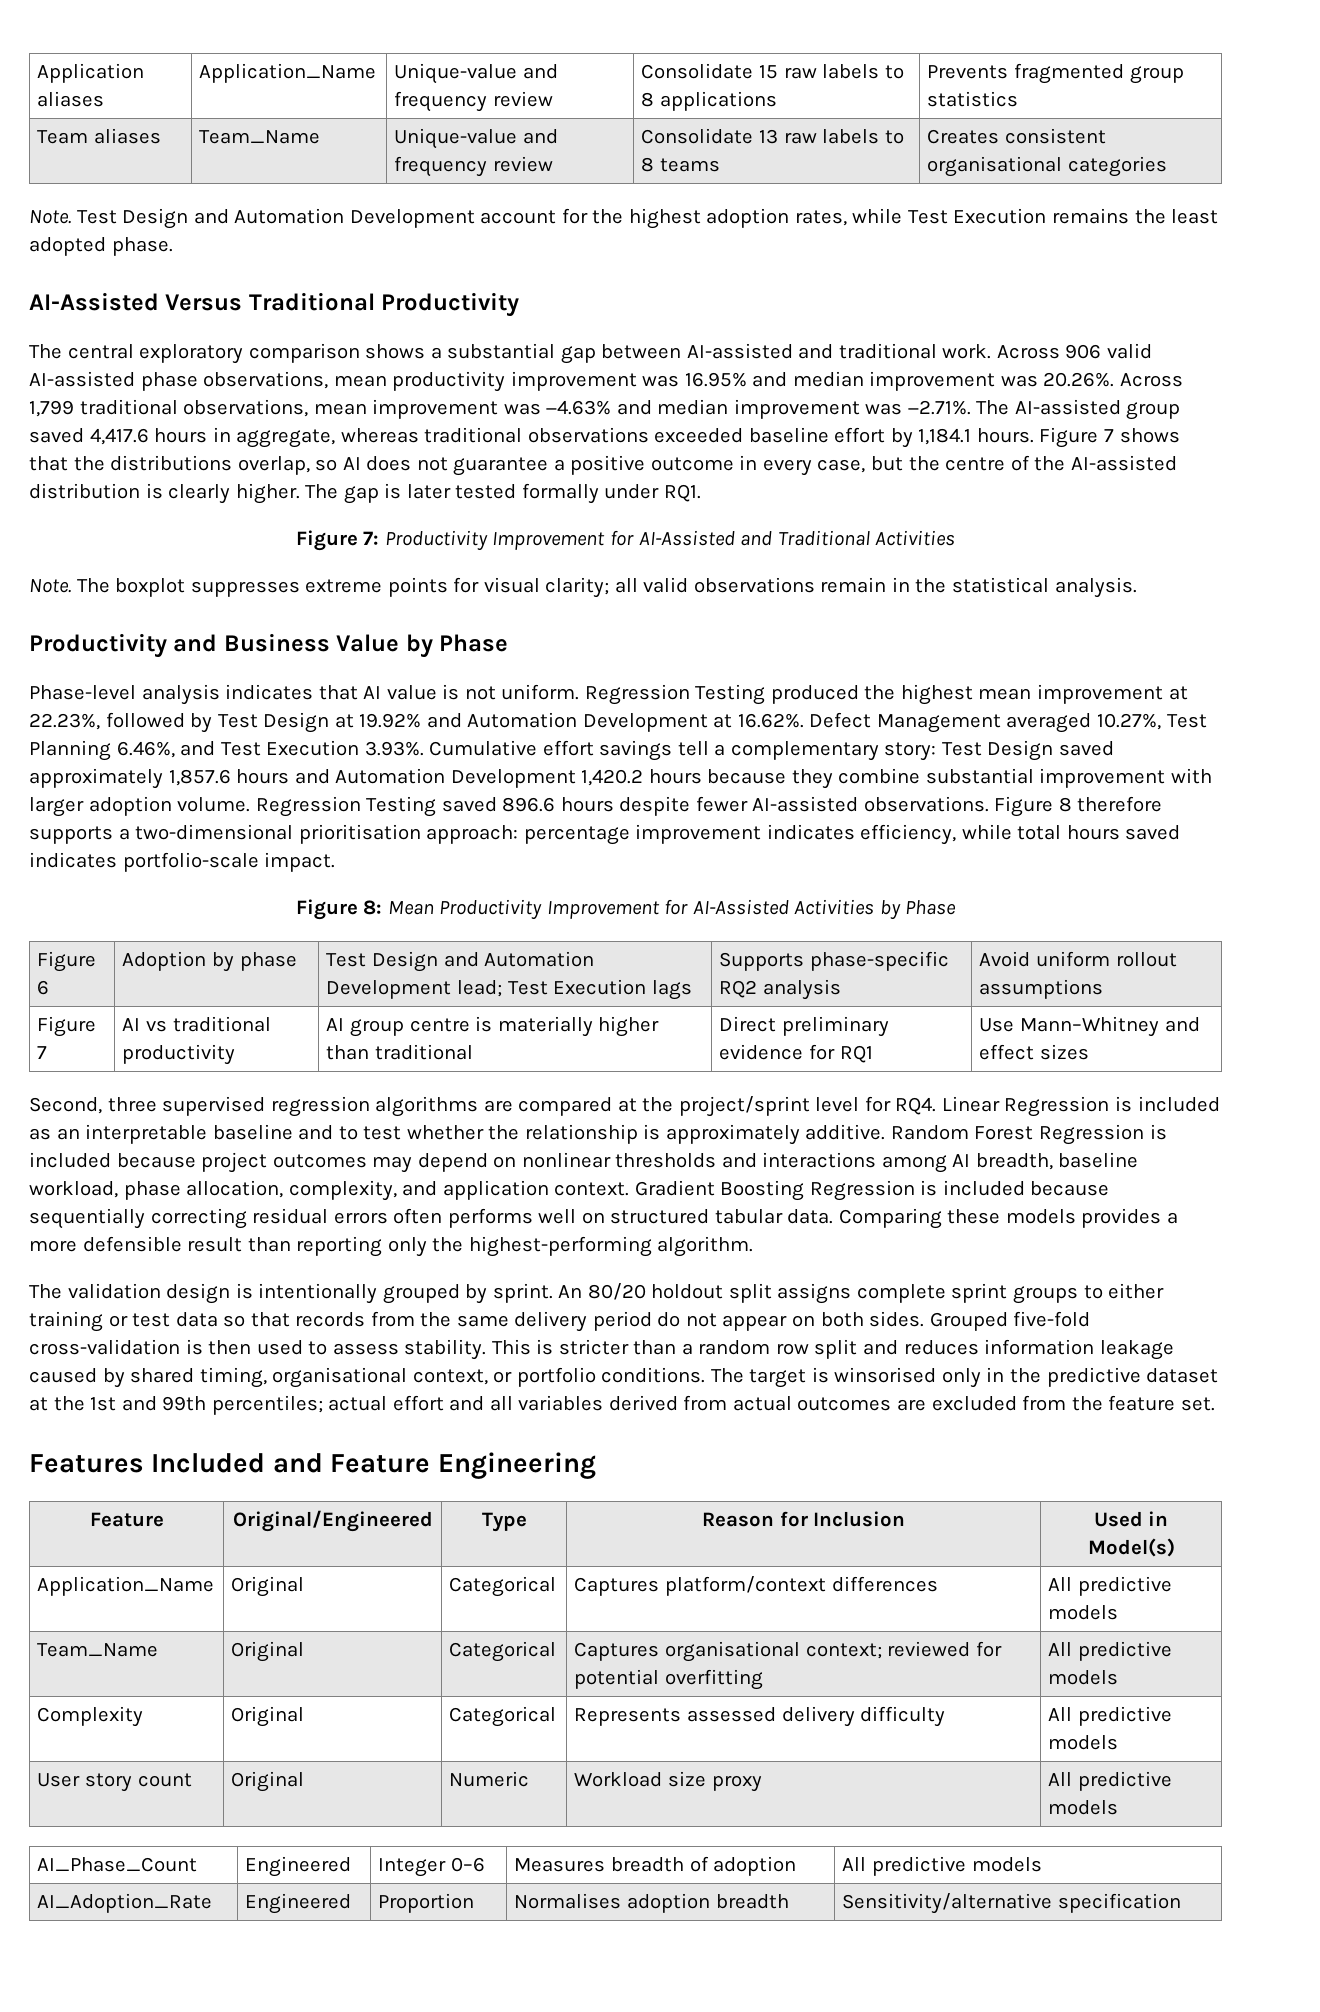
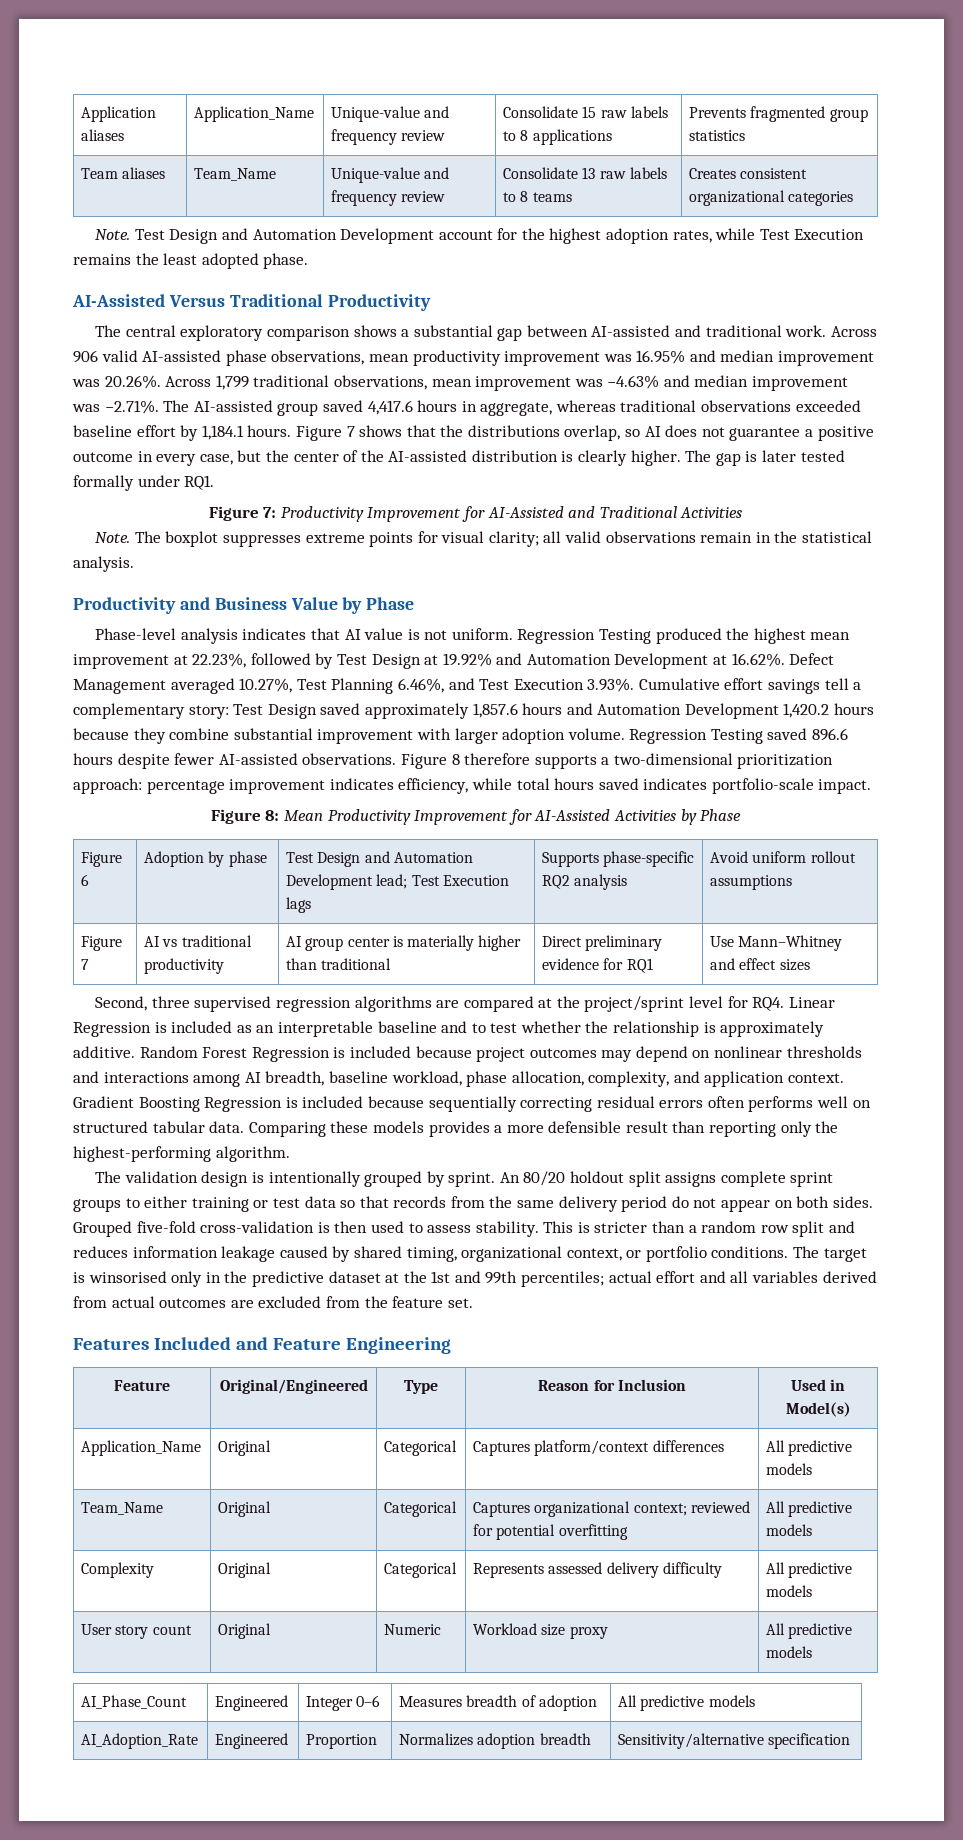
[927,156,1063,177] organisational -> [689,190,786,206] organizational
[945,457,1006,471] centre -> [293,452,339,462] center
[298,824,421,844] prioritisation -> [737,754,834,769] prioritization
[409,1018,470,1032] centre -> [347,937,390,947] center
[272,1367,408,1388] organisational -> [461,1246,563,1262] organizational
[664,1641,800,1662] organisational -> [534,1501,631,1517] organizational
[514,1893,622,1909] Normalises -> [399,1733,474,1746] Normalizes

